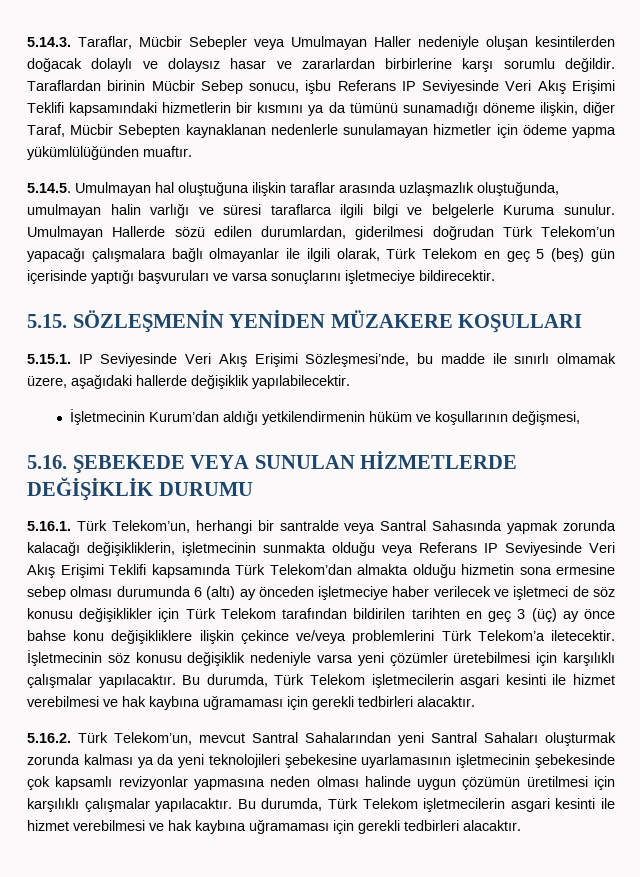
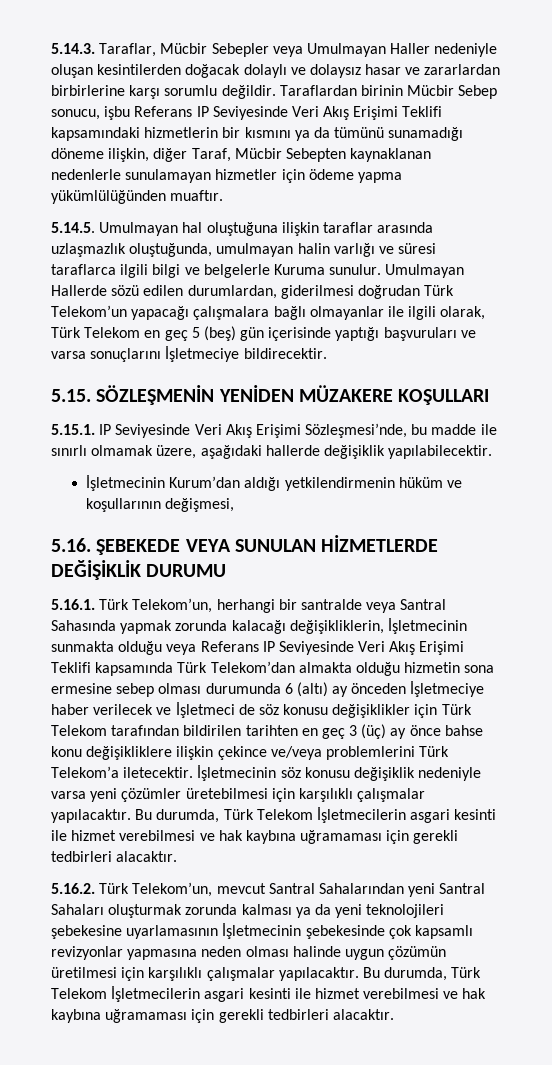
[345,270,415,284] işletmeciye -> [165,346,240,362] İşletmeciye
[182,542,256,556] işletmecinin -> [387,618,467,634] İşletmecinin
[318,586,389,600] işletmeciye -> [410,681,485,697] İşletmeciye
[513,586,569,600] işletmeci -> [175,702,235,718] İşletmeci
[371,674,454,688] işletmecilerin -> [316,807,406,823] İşletmecilerin
[456,754,531,768] işletmecinin -> [222,923,302,939] İşletmecinin
[423,798,506,812] işletmecilerin -> [111,986,201,1002] İşletmecilerin

